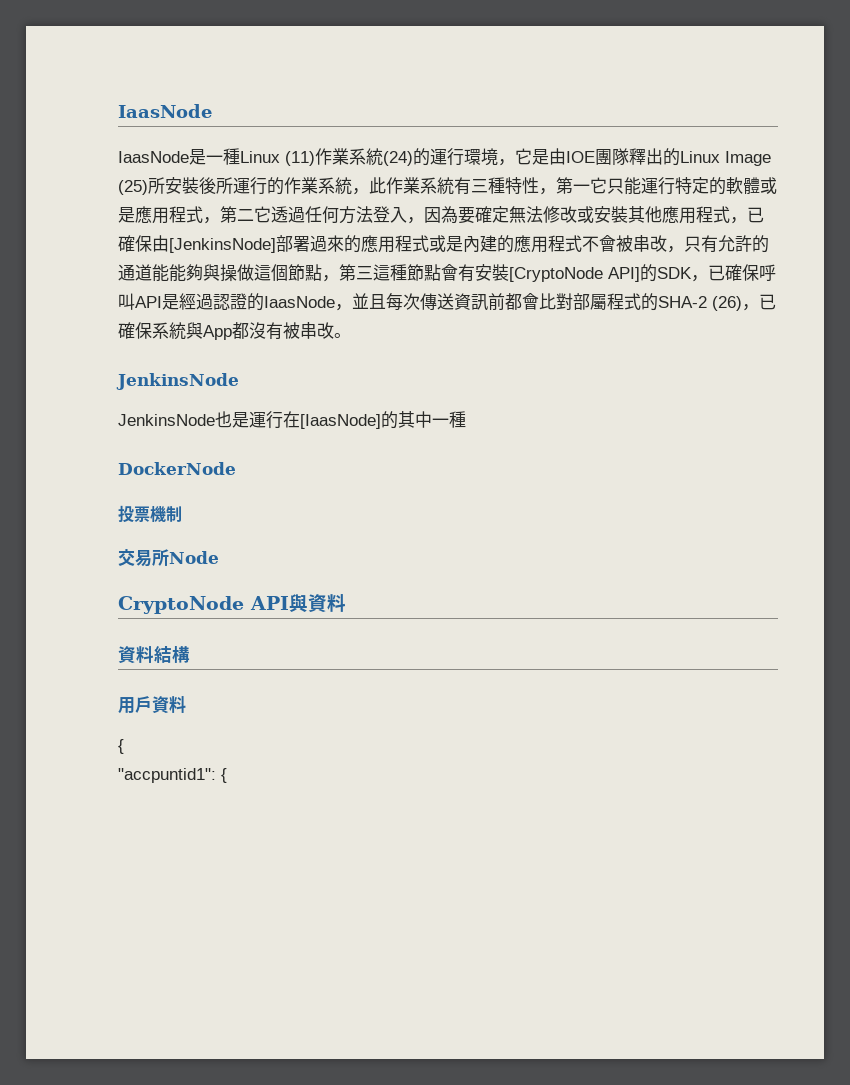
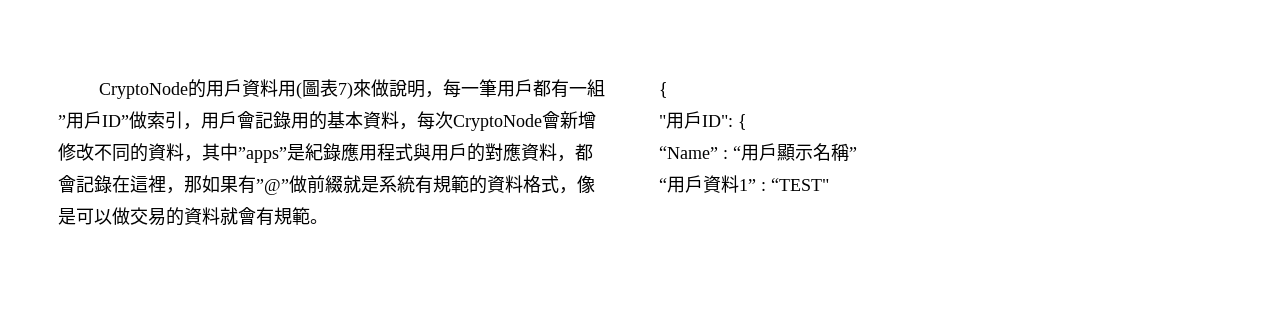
[118,104,212,118] [118,148,771,166] [118,177,777,195] [118,206,764,224] [118,235,769,253] [118,264,776,282] [118,293,776,311] [118,322,351,340] [116,373,239,390] [118,411,466,429] [118,462,236,475] [118,505,182,523] [118,549,219,567] [118,594,346,614] [118,646,190,664] [118,696,186,714] [118,739,124,754] [118,768,227,783] IaasNode // IaasNode是一種Linux (11)作業系統(24)的運行環境，它是由IOE團隊釋出的Linux Image (25)所安裝後所運行的作業系統，此作業系統有三種特性，第一它只能運行特定的軟體或是應用程式，第二它透過任何方法登入，因為要確定無法修改或安裝其他應用程式，已確保由[JenkinsNode]部署過來的應用程式或是內建的應用程式不會被串改，只有允許的通道能能夠與操做這個節點，第三這種節點會有安裝[CryptoNode API]的SDK，已確保呼叫API是經過認證的IaasNode，並且每次傳送資訊前都會比對部屬程式的SHA-2 (26)，已確保系統與App都沒有被串改。 // JenkinsNode // JenkinsNode也是運行在[IaasNode]的其中一種 // DockerNode // 投票機制 // 交易所Node // CryptoNode API與資料 // 資料結構 // 用戶資料 // { // "accpuntid1": { -> [99,79,606,99] [58,111,596,131] [58,143,593,163] [58,175,595,195] [58,207,328,226] [659,82,668,98] [659,111,747,130] [659,143,857,161] [659,175,829,193] CryptoNode的用戶資料用(圖表7)來做說明，每一筆用戶都有一組”用戶ID”做索引，用戶會記錄用的基本資料，每次CryptoNode會新增修改不同的資料，其中”apps”是紀錄應用程式與用戶的對應資料，都會記錄在這裡，那如果有”@”做前綴就是系統有規範的資料格式，像是可以做交易的資料就會有規範。 // { // "用戶ID": { // “Name” : “用戶顯示名稱” // “用戶資料1” : “TEST"

